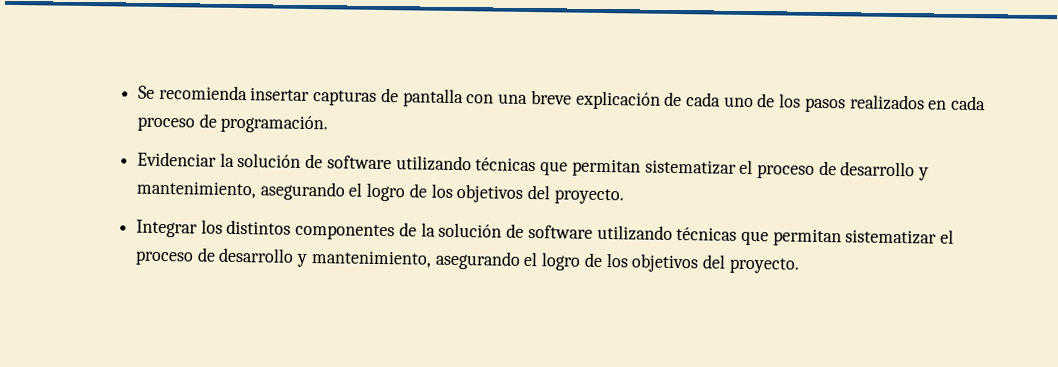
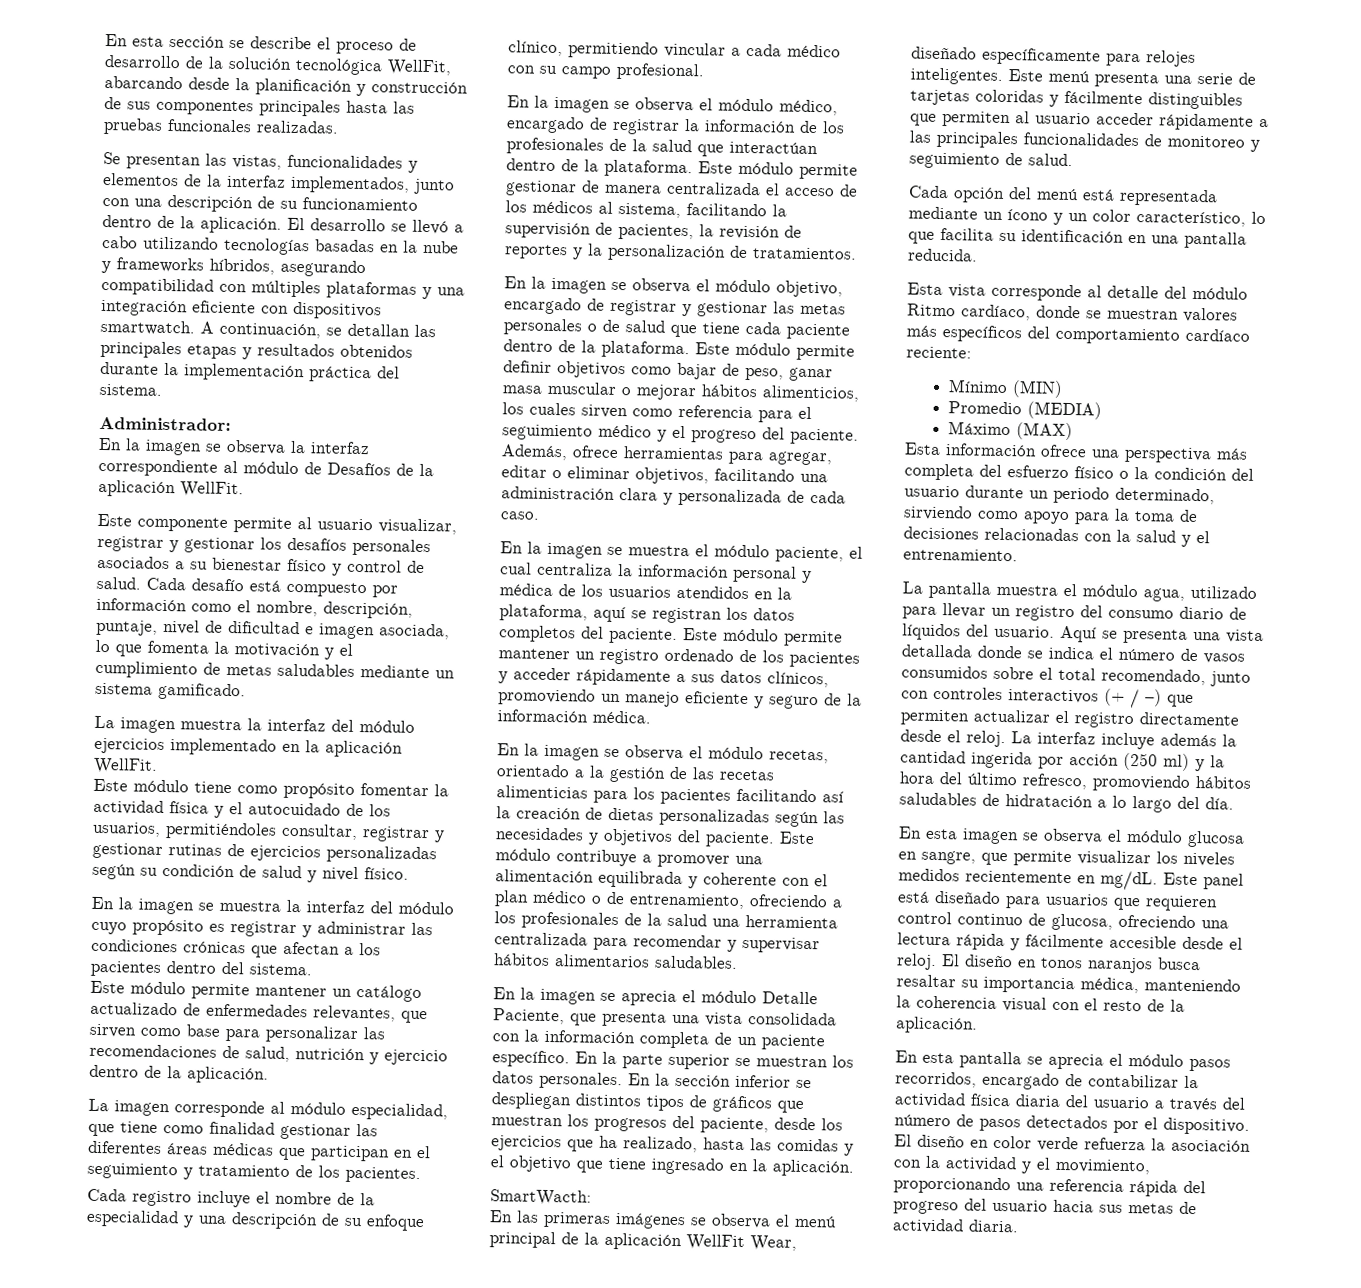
[137,84,987,113] [136,113,329,134] [136,151,930,181] [135,180,624,205] [135,219,955,247] [134,247,800,274] Se recomienda insertar capturas de pantalla con una breve explicación de cada uno de los pasos realizados en cada proceso de programación. // Evidenciar la solución de software utilizando técnicas que permitan sistematizar el proceso de desarrollo y mantenimiento, asegurando el logro de los objetivos del proyecto. // Integrar los distintos componentes de la solución de software utilizando técnicas que permitan sistematizar el proceso de desarrollo y mantenimiento, asegurando el logro de los objetivos del proyecto. -> [105,33,417,55] [104,54,452,76] [104,75,468,97] [104,96,415,117] [103,117,339,135] [103,151,418,173] [103,172,455,195] [102,194,418,213] [102,214,464,235] [102,235,459,256] [101,257,366,278] [101,277,465,300] [101,299,382,320] [100,319,436,339] [100,340,413,360] [100,361,400,383] [99,383,162,396] [99,416,231,431] [98,437,370,456] [98,458,434,477] [98,479,244,498] [97,513,457,535] [97,535,431,557] [97,555,425,576] [96,576,398,598] [96,597,413,619] [96,619,450,640] [95,639,353,660] [95,660,455,679] [95,682,246,701] [94,715,415,734] [94,737,403,758] [93,757,158,774] [93,778,449,799] [93,799,391,818] [92,821,445,843] [92,842,437,864] [92,863,409,883] [91,896,454,915] [91,919,433,938] [91,938,381,958] [90,960,312,977] [90,980,422,1003] [90,1001,428,1024] [89,1023,386,1044] [89,1043,448,1066] [89,1064,269,1084] [88,1098,448,1121] [88,1121,378,1140] [88,1140,431,1162] [87,1162,421,1184] [87,1188,375,1208] [86,1209,425,1232] [508,40,841,59] [507,62,705,81] [507,95,838,116] [506,116,845,135] [506,137,818,157] [506,158,858,180] [505,180,858,197] [505,200,787,218] [505,222,802,241] [504,243,857,262] [504,276,843,298] [504,297,846,318] [503,318,850,340] [503,339,855,361] [503,360,833,382] [502,381,860,402] [502,402,812,423] [502,424,859,445] [501,444,832,466] [501,465,828,485] [501,486,846,507] [500,511,540,520] [500,541,863,563] [500,562,812,584] [499,583,792,600] [499,604,795,624] [499,625,843,647] [498,648,860,668] [498,667,829,688] [498,688,862,710] [497,709,651,724] [497,743,829,764] [496,764,775,783] [496,785,844,805] [496,806,845,828] [495,827,815,848] [495,848,763,868] [495,869,828,889] [494,890,843,910] [494,911,838,930] [494,932,820,954] [493,953,738,969] [493,987,818,1006] [493,1008,837,1027] [492,1029,825,1051] [492,1050,854,1070] [492,1071,812,1090] [491,1092,804,1113] [491,1114,843,1134] [491,1135,854,1156] [490,1155,854,1177] [490,1189,592,1206] [489,1210,837,1230] [489,1231,797,1251] [911,46,1196,67] [910,67,1256,88] [910,89,1243,110] [910,111,1269,131] [909,130,1260,152] [909,152,1073,169] [908,185,1218,207] [908,206,1266,227] [908,227,1247,249] [907,248,978,262] [907,282,1248,302] [907,303,1238,323] [906,325,1250,345] [906,346,972,359] [947,379,1063,398] [947,401,1102,420] [947,421,1073,441] [904,442,1248,464] [904,463,1254,481] [904,485,1215,505] [903,505,1198,525] [903,526,1210,547] [903,548,1018,562] [902,581,1257,602] [902,603,1247,622] [902,623,1264,644] [901,644,1245,664] [901,665,1251,687] [901,686,1194,709] [900,709,1239,729] [900,729,1237,750] [900,750,1225,772] [899,771,1252,792] [899,792,1234,813] [899,826,1245,848] [898,850,1235,867] [898,868,1244,891] [898,890,1218,912] [897,911,1229,931] [897,932,1243,951] [896,953,1201,974] [896,974,1241,994] [896,995,1185,1012] [895,1016,978,1034] [895,1050,1231,1072] [895,1071,1199,1090] [894,1092,1246,1112] [894,1114,1250,1135] [894,1134,1251,1152] [893,1155,1151,1175] [893,1176,1206,1197] [893,1198,1197,1215] [892,1218,1019,1234] En esta sección se describe el proceso de desarrollo de la solución tecnológica WellFit, abarcando desde la planificación y construcción de sus componentes principales hasta las pruebas funcionales realizadas. // Se presentan las vistas, funcionalidades y elementos de la interfaz implementados, junto con una descripción de su funcionamiento dentro de la aplicación. El desarrollo se llevó a cabo utilizando tecnologías basadas en la nube y frameworks híbridos, asegurando compatibilidad con múltiples plataformas y una integración eficiente con dispositivos smartwatch. A continuación, se detallan las principales etapas y resultados obtenidos durante la implementación práctica del sistema. // Administrador: // En la imagen se observa la interfaz correspondiente al módulo de Desafíos de la aplicación WellFit. // Este componente permite al usuario visualizar, registrar y gestionar los desafíos personales asociados a su bienestar físico y control de salud. Cada desafío está compuesto por información como el nombre, descripción, puntaje, nivel de dificultad e imagen asociada, lo que fomenta la motivación y el cumplimiento de metas saludables mediante un sistema gamificado. // La imagen muestra la interfaz del módulo ejercicios implementado en la aplicación WellFit. // Este módulo tiene como propósito fomentar la actividad física y el autocuidado de los usuarios, permitiéndoles consultar, registrar y gestionar rutinas de ejercicios personalizadas según su condición de salud y nivel físico. // En la imagen se muestra la interfaz del módulo cuyo propósito es registrar y administrar las condiciones crónicas que afectan a los pacientes dentro del sistema. // Este módulo permite mantener un catálogo actualizado de enfermedades relevantes, que sirven como base para personalizar las recomendaciones de salud, nutrición y ejercicio dentro de la aplicación. // La imagen corresponde al módulo especialidad, que tiene como finalidad gestionar las diferentes áreas médicas que participan en el seguimiento y tratamiento de los pacientes. // Cada registro incluye el nombre de la especialidad y una descripción de su enfoque clínico, permitiendo vincular a cada médico con su campo profesional. // En la imagen se observa el módulo médico, encargado de registrar la información de los profesionales de la salud que interactúan dentro de la plataforma. Este módulo permite gestionar de manera centralizada el acceso de los médicos al sistema, facilitando la supervisión de pacientes, la revisión de reportes y la personalización de tratamientos. // En la imagen se observa el módulo objetivo, encargado de registrar y gestionar las metas personales o de salud que tiene cada paciente dentro de la plataforma. Este módulo permite definir objetivos como bajar de peso, ganar masa muscular o mejorar hábitos alimenticios, los cuales sirven como referencia para el seguimiento médico y el progreso del paciente. Además, ofrece herramientas para agregar, editar o eliminar objetivos, facilitando una administración clara y personalizada de cada caso. // En la imagen se muestra el módulo paciente, el cual centraliza la información personal y médica de los usuarios atendidos en la plataforma, aquí se registran los datos completos del paciente. Este módulo permite mantener un registro ordenado de los pacientes y acceder rápidamente a sus datos clínicos, promoviendo un manejo eficiente y seguro de la información médica. // En la imagen se observa el módulo recetas, orientado a la gestión de las recetas alimenticias para los pacientes facilitando así la creación de dietas personalizadas según las necesidades y objetivos del paciente. Este módulo contribuye a promover una alimentación equilibrada y coherente con el plan médico o de entrenamiento, ofreciendo a los profesionales de la salud una herramienta centralizada para recomendar y supervisar hábitos alimentarios saludables. // En la imagen se aprecia el módulo Detalle Paciente, que presenta una vista consolidada con la información completa de un paciente específico. En la parte superior se muestran los datos personales. En la sección inferior se despliegan distintos tipos de gráficos que muestran los progresos del paciente, desde los ejercicios que ha realizado, hasta las comidas y el objetivo que tiene ingresado en la aplicación. // SmartWacth: // En las primeras imágenes se observa el menú principal de la aplicación WellFit Wear, diseñado específicamente para relojes inteligentes. Este menú presenta una serie de tarjetas coloridas y fácilmente distinguibles que permiten al usuario acceder rápidamente a las principales funcionalidades de monitoreo y seguimiento de salud. // Cada opción del menú está representada mediante un ícono y un color característico, lo que facilita su identificación en una pantalla reducida. // Esta vista corresponde al detalle del módulo Ritmo cardíaco, donde se muestran valores más específicos del comportamiento cardíaco reciente: // Mínimo (MIN) // Promedio (MEDIA) // Máximo (MAX) // Esta información ofrece una perspectiva más completa del esfuerzo físico o la condición del usuario durante un periodo determinado, sirviendo como apoyo para la toma de decisiones relacionadas con la salud y el entrenamiento. // La pantalla muestra el módulo agua, utilizado para llevar un registro del consumo diario de líquidos del usuario. Aquí se presenta una vista detallada donde se indica el número de vasos consumidos sobre el total recomendado, junto con controles interactivos (+ / –) que permiten actualizar el registro directamente desde el reloj. La interfaz incluye además la cantidad ingerida por acción (250 ml) y la hora del último refresco, promoviendo hábitos saludables de hidratación a lo largo del día. // En esta imagen se observa el módulo glucosa en sangre, que permite visualizar los niveles medidos recientemente en mg/dL. Este panel está diseñado para usuarios que requieren control continuo de glucosa, ofreciendo una lectura rápida y fácilmente accesible desde el reloj. El diseño en tonos naranjos busca resaltar su importancia médica, manteniendo la coherencia visual con el resto de la aplicación. // En esta pantalla se aprecia el módulo pasos recorridos, encargado de contabilizar la actividad física diaria del usuario a través del número de pasos detectados por el dispositivo. El diseño en color verde refuerza la asociación con la actividad y el movimiento, proporcionando una referencia rápida del progreso del usuario hacia sus metas de actividad diaria.

